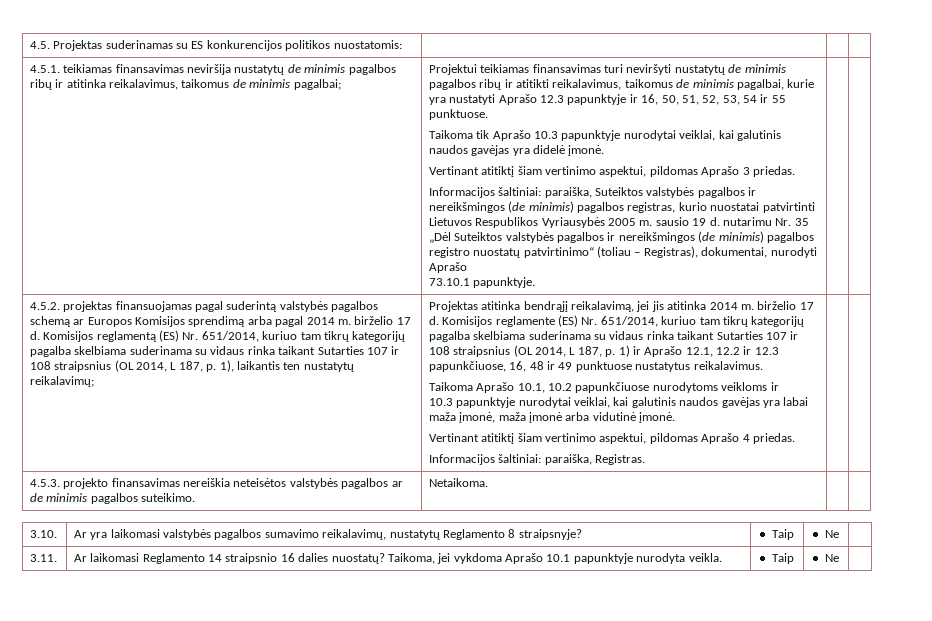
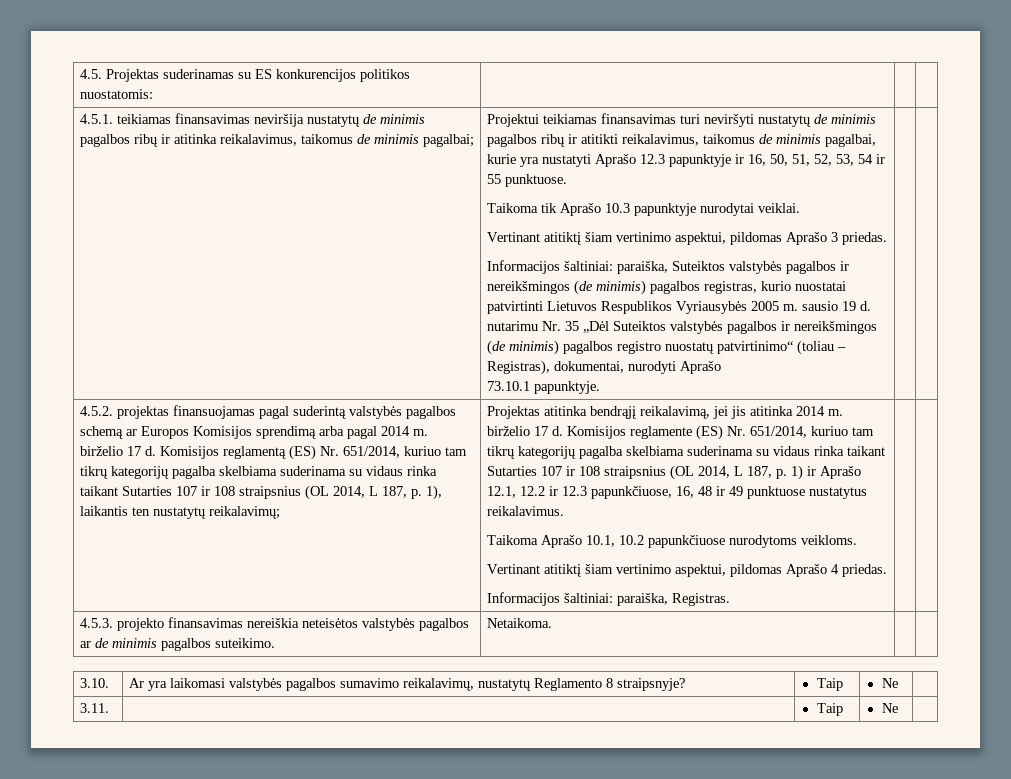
[679,130,781,141] [428,145,605,156] veiklai, kai galutinis naudos gavėjas yra didelė įmonė. -> [757,203,800,213] veiklai.
[721,382,779,391] [428,397,809,408] [428,412,676,423] veikloms ir // 10.3 papunktyje nurodytai veiklai, kai galutinis naudos gavėjas yra labai maža įmonė, maža įmonė arba vidutinė įmonė. -> [800,535,857,545] veikloms.
[73,553,722,564] Ar laikomasi Reglamento 14 straipsnio 16 dalies nuostatų? Taikoma, jei vykdoma Aprašo 10.1 papunktyje nurodyta veikla. -> (109, 708) none

